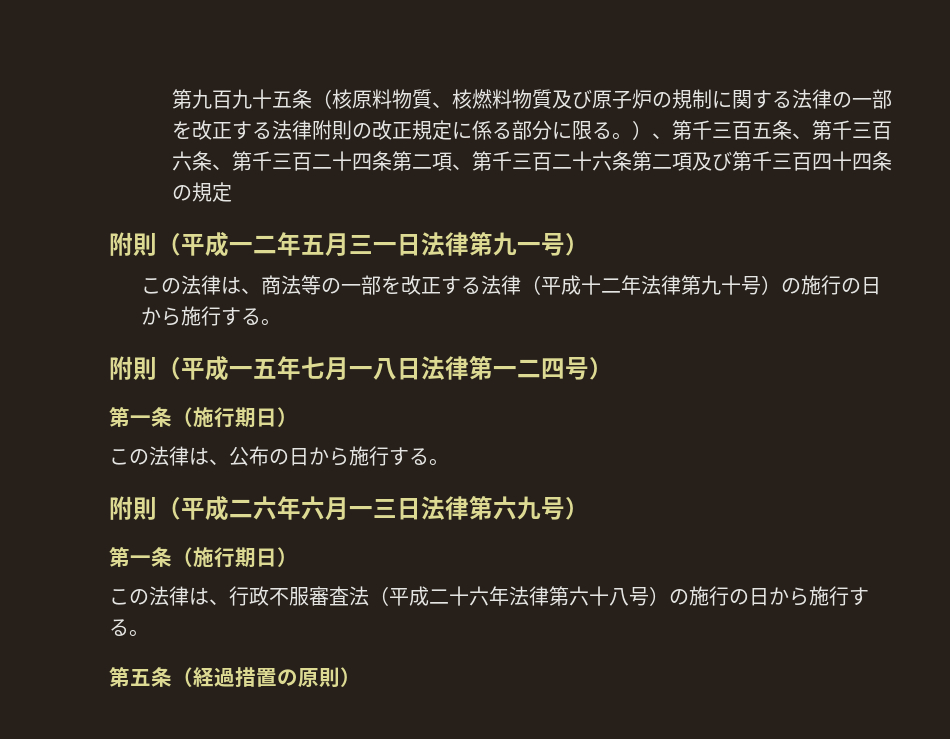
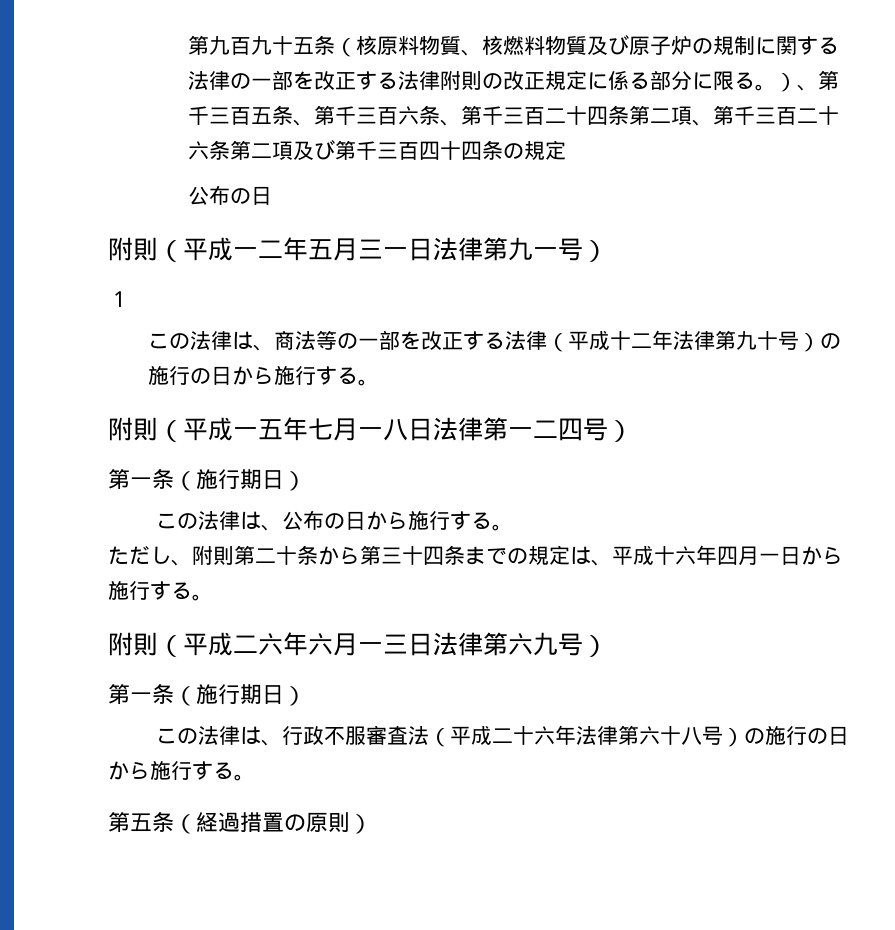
(233, 192) none -> [187,185,272,205] // 公布の日
(589, 244) none -> [108,291,130,307] // １
(449, 462) none -> [108,545,843,566] [108,581,213,601] // ただし、附則第二十条から第三十四条までの規定は、平成十六年四月一日から施行する。

